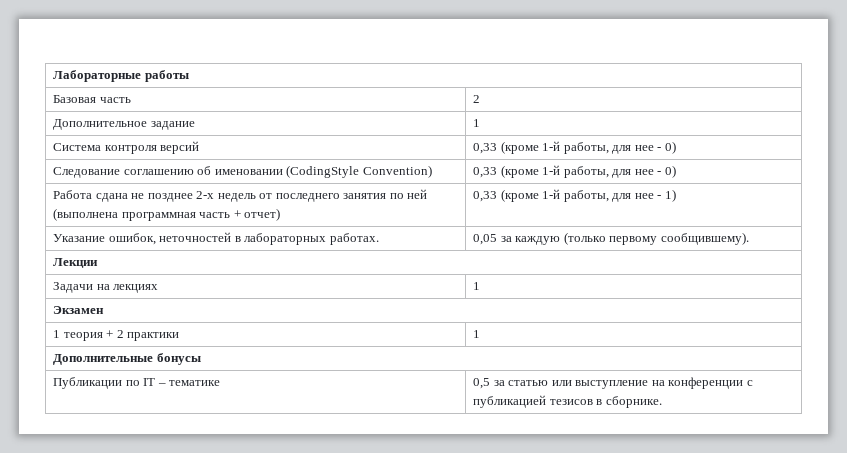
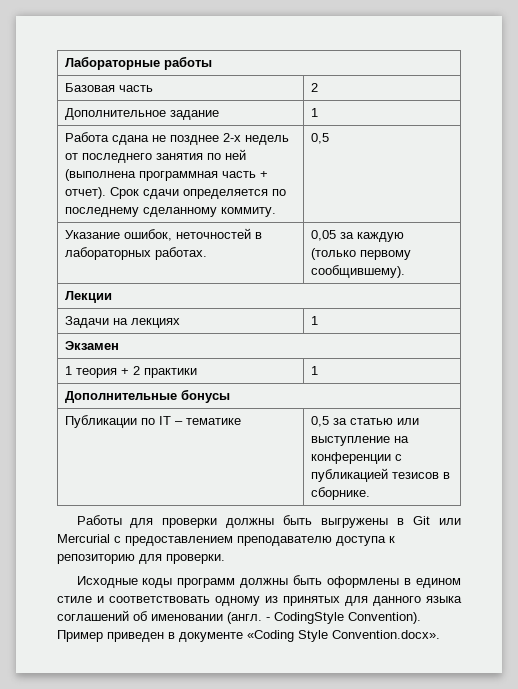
[53,141,200,154] [473,141,676,154] [53,165,432,178] [473,165,676,178] // Система контроля версий | 0,33 (кроме 1-й работы, для нее - 0) // Следование соглашению об именовании (CodingStyle Convention) | 0,33 (кроме 1-й работы, для нее - 0) -> (319, 112) none
[244,208,281,221] [473,189,676,202] отчет) | 0,33 (кроме 1-й работы, для нее - 1) -> [65,187,287,199] [65,207,277,217] [311,133,330,144] отчет). Срок сдачи определяется по последнему сделанному коммиту. | 0,5
(662, 402) none -> [76,515,461,528] [57,534,395,546] [57,554,225,564] [76,575,461,588] [57,596,462,606] [57,610,421,624] [57,630,440,642] // Работы для проверки должны быть выгружены в Git или Mercurial с предоставлением преподавателю доступа к репозиторию для проверки. // Исходные коды программ должны быть оформлены в едином стиле и соответствовать одному из принятых для данного языка соглашений об именовании (англ. - CodingStyle Convention). Пример приведен в документе «Coding Style Convention.docx».

